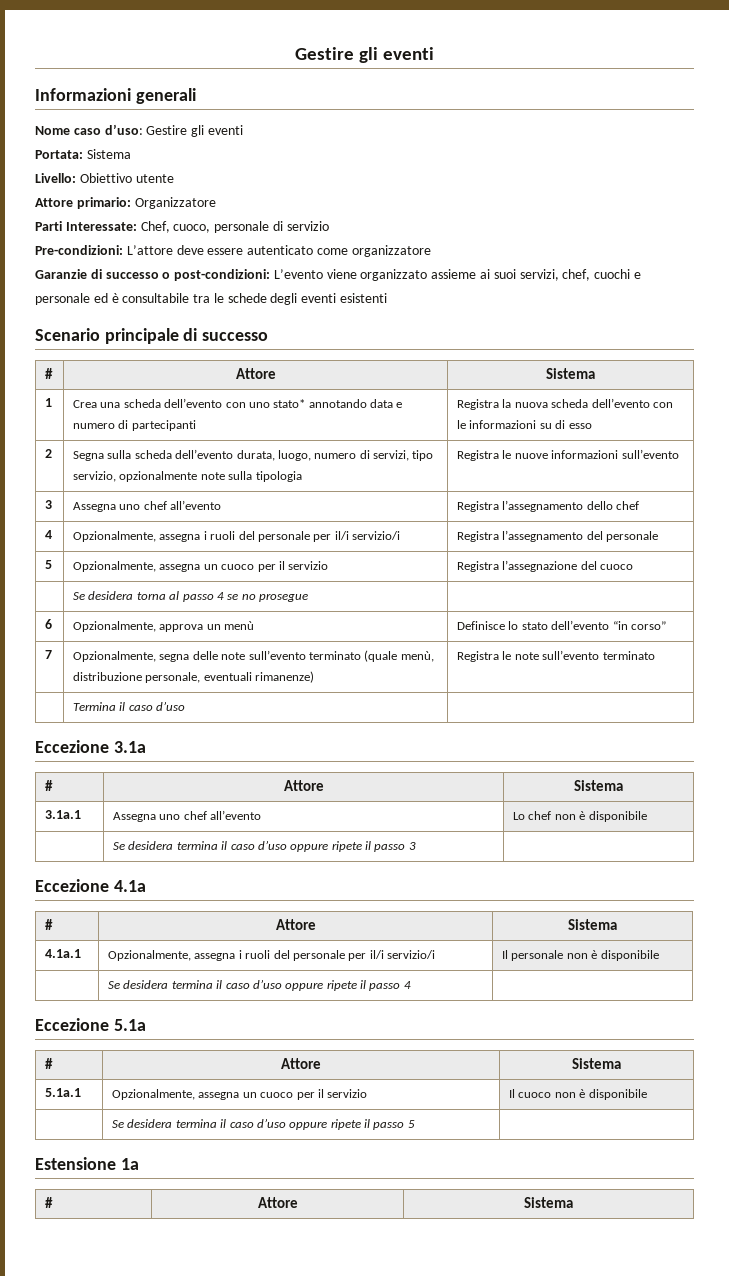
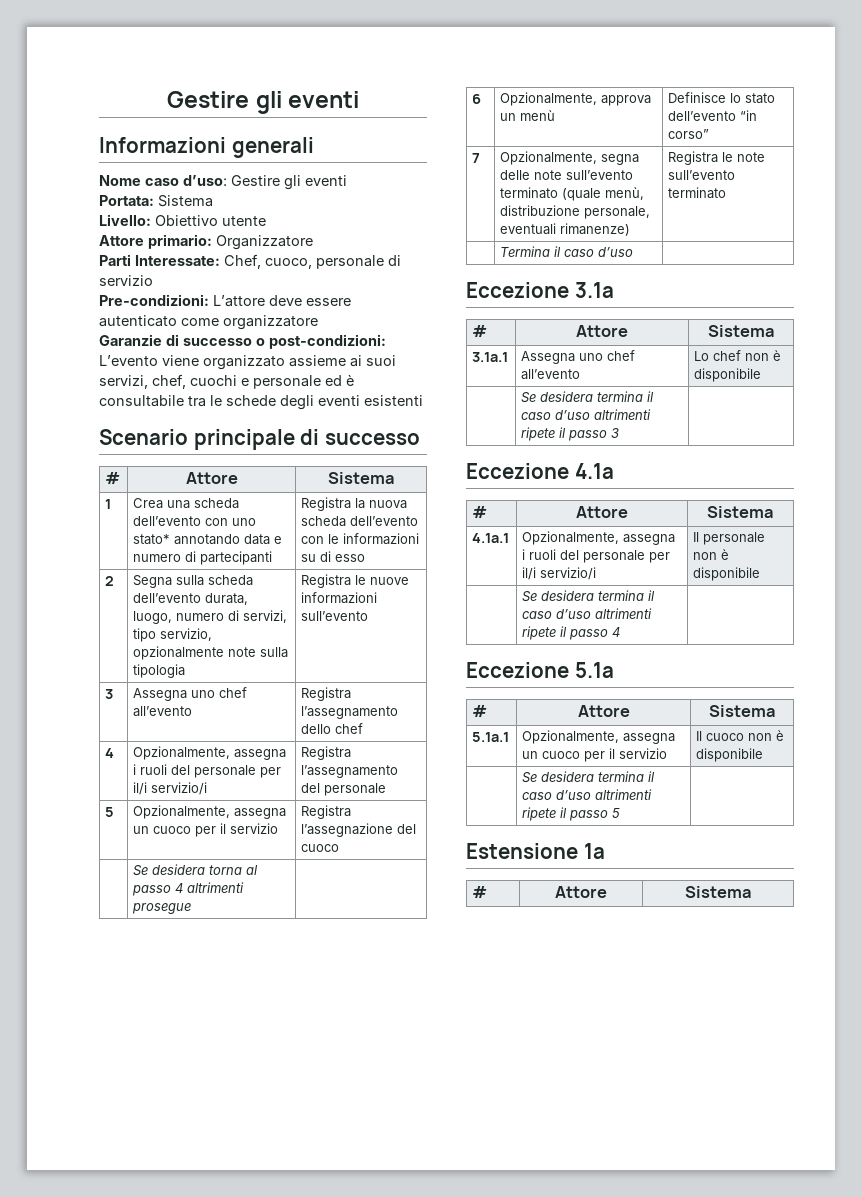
[227,594,256,600] se no -> [187,882,245,893] altrimenti
[290,843,329,852] oppure -> [594,409,652,420] altrimenti
[285,982,324,991] oppure -> [595,608,653,619] altrimenti
[289,1121,328,1130] oppure -> [595,789,653,800] altrimenti

